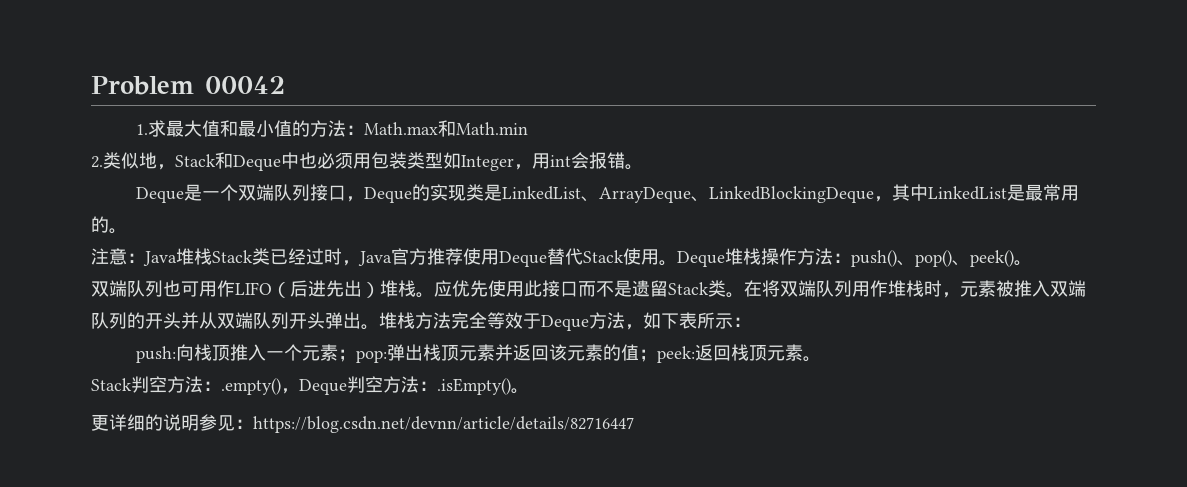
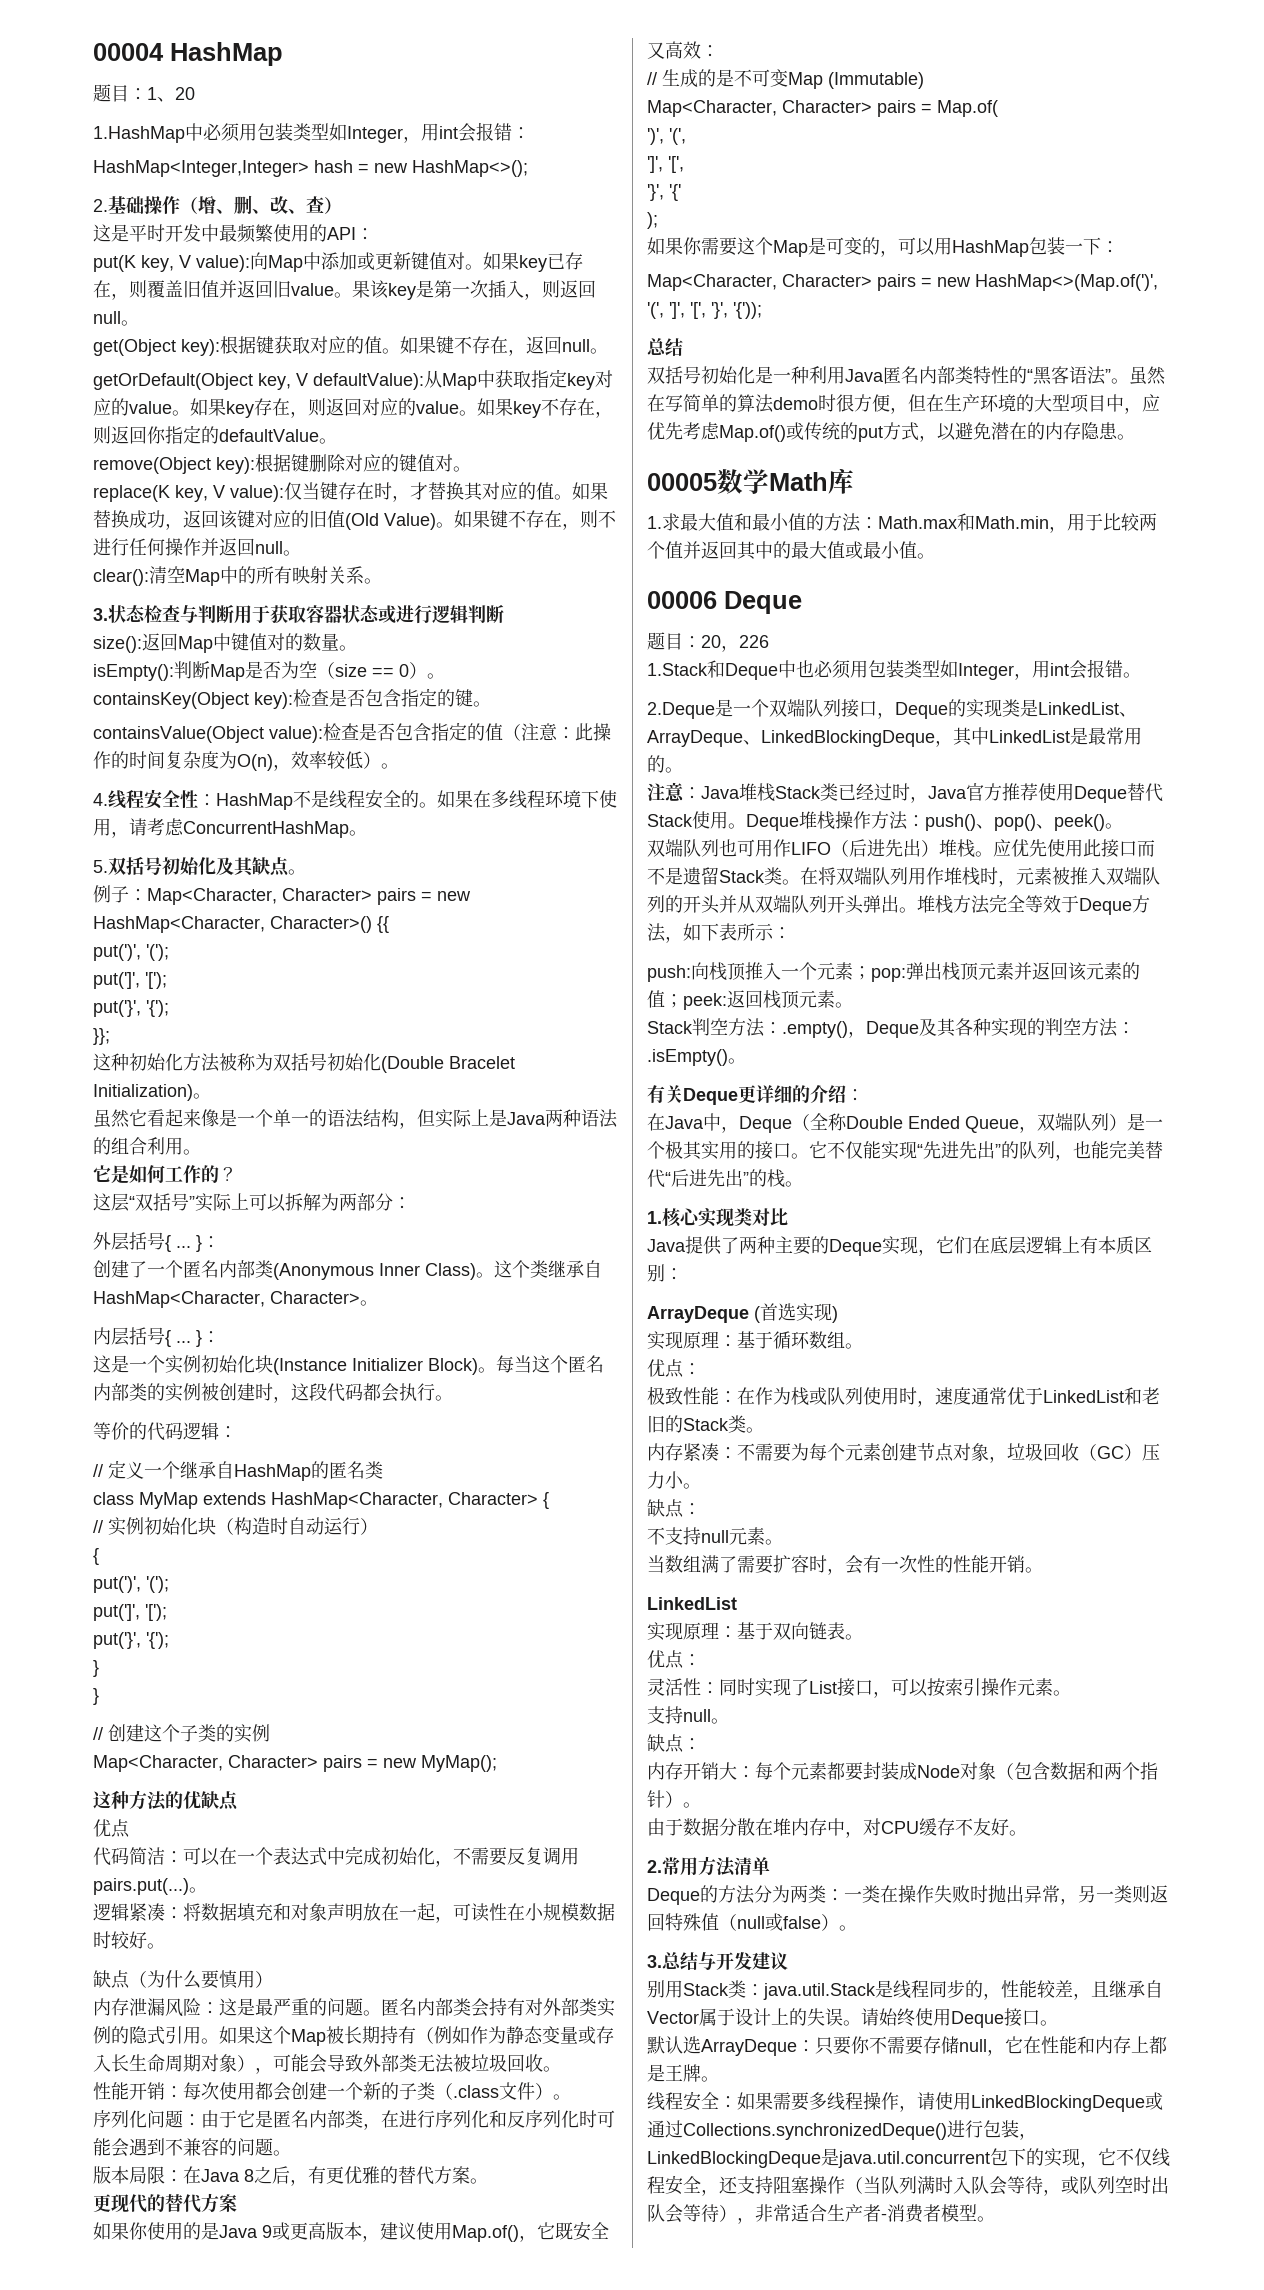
[91,76,285,95] Problem 00042 -> [93,42,283,66] [93,84,195,102] [93,122,530,143] [93,160,528,177] [93,195,342,215] [93,224,374,243] [93,252,583,272] [93,280,596,300] [93,311,139,326] [93,336,608,356] [93,369,613,390] [93,398,613,418] [93,425,337,444] [93,454,471,474] [93,482,608,502] [93,510,616,530] [93,538,301,556] [93,566,382,586] [93,604,504,624] [93,633,357,653] [93,661,445,681] [93,688,491,709] [93,722,611,743] [93,751,399,771] [93,789,617,810] [93,818,367,838] [93,857,306,877] [93,885,471,905] [93,916,389,933] [93,944,169,961] [93,972,167,989] [93,1000,169,1017] [93,1028,110,1045] [93,1053,515,1073] [93,1084,211,1101] [93,1109,618,1129] [93,1137,201,1155] [93,1165,237,1184] [93,1193,411,1212] [93,1232,220,1252] [93,1260,602,1280] [93,1291,378,1308] [93,1327,220,1347] [93,1355,604,1375] [93,1383,453,1403] [93,1422,237,1441] [93,1460,383,1481] [93,1492,549,1509] [93,1517,378,1536] [93,1548,99,1565] [93,1576,169,1593] [93,1604,167,1621] [93,1632,169,1649] [93,1660,99,1677] [93,1688,99,1705] [93,1724,270,1743] [93,1755,497,1772] [93,1790,239,1811] [93,1819,130,1838] [93,1846,579,1867] [93,1878,207,1895] [93,1903,615,1923] [93,1931,165,1949] [93,1970,273,1989] [93,1998,615,2017] [93,2026,614,2046] [93,2054,561,2074] [93,2082,571,2101] [93,2110,615,2130] [93,2138,291,2157] [93,2166,488,2186] [93,2193,237,2213] [93,2221,609,2242] [647,41,719,59] [647,69,924,89] [647,100,998,117] [647,128,686,145] [647,156,684,173] [647,184,681,201] [647,212,658,229] [647,237,1119,257] [647,274,1158,291] [647,302,762,319] [647,338,683,357] [647,366,1166,385] [647,394,1160,414] [647,422,1135,442] [647,468,854,494] 00004 HashMap // 题目：1、20 // 1.HashMap中必须用包装类型如Integer，用int会报错： // HashMap<Integer,Integer> hash = new HashMap<>(); // 2.基础操作（增、删、改、查） // 这是平时开发中最频繁使用的API： // put(K key, V value):向Map中添加或更新键值对。如果key已存在，则覆盖旧值并返回旧value。果该key是第一次插入，则返回null。 // get(Object key):根据键获取对应的值。如果键不存在，返回null。 // getOrDefault(Object key, V defaultValue):从Map中获取指定key对应的value。如果key存在，则返回对应的value。如果key不存在，则返回你指定的defaultValue。 // remove(Object key):根据键删除对应的键值对。 // replace(K key, V value):仅当键存在时，才替换其对应的值。如果替换成功，返回该键对应的旧值(Old Value)。如果键不存在，则不进行任何操作并返回null。 // clear():清空Map中的所有映射关系。 // 3.状态检查与判断用于获取容器状态或进行逻辑判断 // size():返回Map中键值对的数量。 // isEmpty():判断Map是否为空（size == 0）。 // containsKey(Object key):检查是否包含指定的键。 // containsValue(Object value):检查是否包含指定的值（注意：此操作的时间复杂度为O(n)，效率较低）。 // 4.线程安全性：HashMap不是线程安全的。如果在多线程环境下使用，请考虑ConcurrentHashMap。 // 5.双括号初始化及其缺点。 // 例子：Map<Character, Character> pairs = new HashMap<Character, Character>() {{ // put(')', '('); // put(']', '['); // put('}', '{'); // }}; // 这种初始化方法被称为双括号初始化(Double Bracelet Initialization)。 // 虽然它看起来像是一个单一的语法结构，但实际上是Java两种语法的组合利用。 // 它是如何工作的？ // 这层“双括号”实际上可以拆解为两部分： // 外层括号{ ... }： // 创建了一个匿名内部类(Anonymous Inner Class)。这个类继承自HashMap<Character, Character>。 // 内层括号{ ... }： // 这是一个实例初始化块(Instance Initializer Block)。每当这个匿名内部类的实例被创建时，这段代码都会执行。 // 等价的代码逻辑： // // 定义一个继承自HashMap的匿名类 // class MyMap extends HashMap<Character, Character> { // // 实例初始化块（构造时自动运行） // { // put(')', '('); // put(']', '['); // put('}', '{'); // } // } // // 创建这个子类的实例 // Map<Character, Character> pairs = new MyMap(); // 这种方法的优缺点 // 优点 // 代码简洁：可以在一个表达式中完成初始化，不需要反复调用pairs.put(...)。 // 逻辑紧凑：将数据填充和对象声明放在一起，可读性在小规模数据时较好。 // 缺点（为什么要慎用） // 内存泄漏风险：这是最严重的问题。匿名内部类会持有对外部类实例的隐式引用。如果这个Map被长期持有（例如作为静态变量或存入长生命周期对象），可能会导致外部类无法被垃圾回收。 // 性能开销：每次使用都会创建一个新的子类（.class文件）。 // 序列化问题：由于它是匿名内部类，在进行序列化和反序列化时可能会遇到不兼容的问题。 // 版本局限：在Java 8之后，有更优雅的替代方案。 // 更现代的替代方案 // 如果你使用的是Java 9或更高版本，建议使用Map.of()，它既安全又高效： // // 生成的是不可变Map (Immutable) // Map<Character, Character> pairs = Map.of( // ')', '(', // ']', '[', // '}', '{' // ); // 如果你需要这个Map是可变的，可以用HashMap包装一下： // Map<Character, Character> pairs = new HashMap<>(Map.of(')', '(', ']', '[', '}', '{')); // 总结 // 双括号初始化是一种利用Java匿名内部类特性的“黑客语法”。虽然在写简单的算法demo时很方便，但在生产环境的大型项目中，应优先考虑Map.of()或传统的put方式，以避免潜在的内存隐患。 // 00005数学Math库
[91,152,216,170] // 2.类似地，Stack -> [1049,513,1157,533] [647,541,935,560] [647,591,802,614] [647,632,769,652] [647,663,708,676] ，用于比较两个值并返回其中的最大值或最小值。 // 00006 Deque // 题目：20，226 // 1.Stack
[136,187,185,203] Deque -> [647,702,715,719] 2.Deque
(347, 387) none -> [919,1018,1045,1037] 及其各种实现的
[91,414,634,433] 更详细的说明参见：https://blog.csdn.net/devnn/article/details/82716447 -> [647,1085,864,1105] [647,1113,1163,1133] [647,1140,1163,1161] [647,1169,803,1188] [647,1208,788,1227] [647,1236,1152,1256] [647,1264,683,1282] [647,1303,838,1323] [647,1331,863,1350] [647,1359,701,1378] [647,1386,1160,1407] [647,1415,764,1433] [647,1443,1160,1463] [647,1471,701,1489] [647,1499,701,1518] [647,1527,783,1545] [647,1555,1043,1575] [647,1597,737,1610] [647,1622,863,1641] [647,1650,701,1669] [647,1678,1071,1698] [647,1706,729,1724] [647,1734,701,1753] [647,1762,1158,1781] [647,1790,701,1808] [647,1818,1027,1838] [647,1856,770,1877] [647,1885,1168,1905] [647,1913,857,1931] [647,1952,788,1971] [647,1980,1163,2000] [647,2008,1058,2028] [647,2036,1167,2056] [647,2064,719,2082] [647,2091,1163,2112] [647,2120,1037,2140] [647,2148,1170,2168] [647,2175,1169,2196] [647,2204,995,2224] 有关Deque更详细的介绍： // 在Java中，Deque（全称Double Ended Queue，双端队列）是一个极其实用的接口。它不仅能实现“先进先出”的队列，也能完美替代“后进先出”的栈。 // 1.核心实现类对比 // Java提供了两种主要的Deque实现，它们在底层逻辑上有本质区别： // ArrayDeque (首选实现) // 实现原理：基于循环数组。 // 优点： // 极致性能：在作为栈或队列使用时，速度通常优于LinkedList和老旧的Stack类。 // 内存紧凑：不需要为每个元素创建节点对象，垃圾回收（GC）压力小。 // 缺点： // 不支持null元素。 // 当数组满了需要扩容时，会有一次性的性能开销。 // LinkedList // 实现原理：基于双向链表。 // 优点： // 灵活性：同时实现了List接口，可以按索引操作元素。 // 支持null。 // 缺点： // 内存开销大：每个元素都要封装成Node对象（包含数据和两个指针）。 // 由于数据分散在堆内存中，对CPU缓存不友好。 // 2.常用方法清单 // Deque的方法分为两类：一类在操作失败时抛出异常，另一类则返回特殊值（null或false）。 // 3.总结与开发建议 // 别用Stack类：java.util.Stack是线程同步的，性能较差，且继承自Vector属于设计上的失误。请始终使用Deque接口。 // 默认选ArrayDeque：只要你不需要存储null，它在性能和内存上都是王牌。 // 线程安全：如果需要多线程操作，请使用LinkedBlockingDeque或通过Collections.synchronizedDeque()进行包装，LinkedBlockingDeque是java.util.concurrent包下的实现，它不仅线程安全，还支持阻塞操作（当队列满时入队会等待，或队列空时出队会等待），非常适合生产者-消费者模型。

